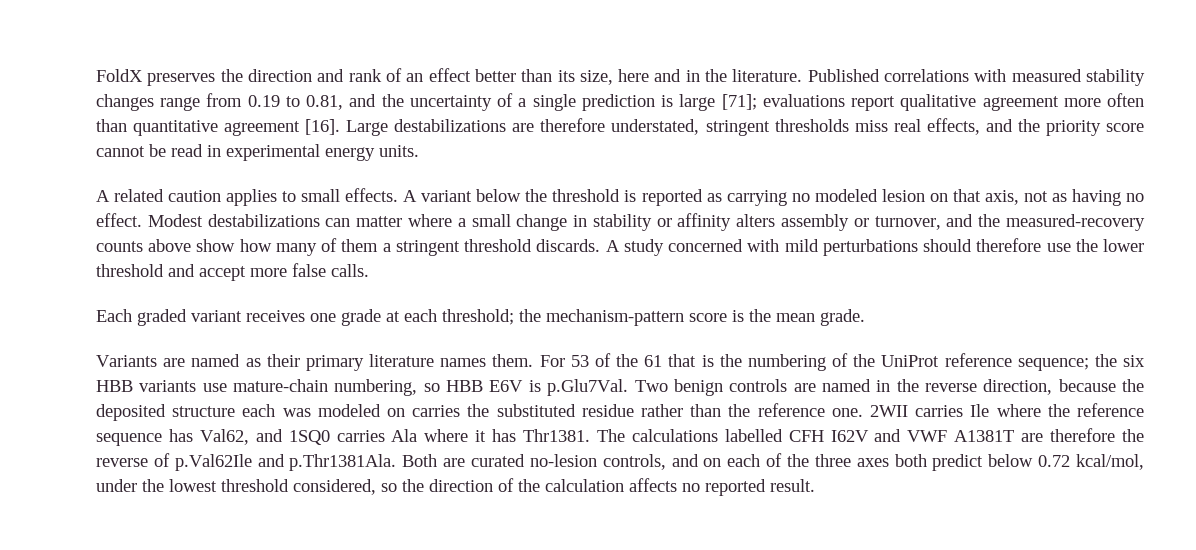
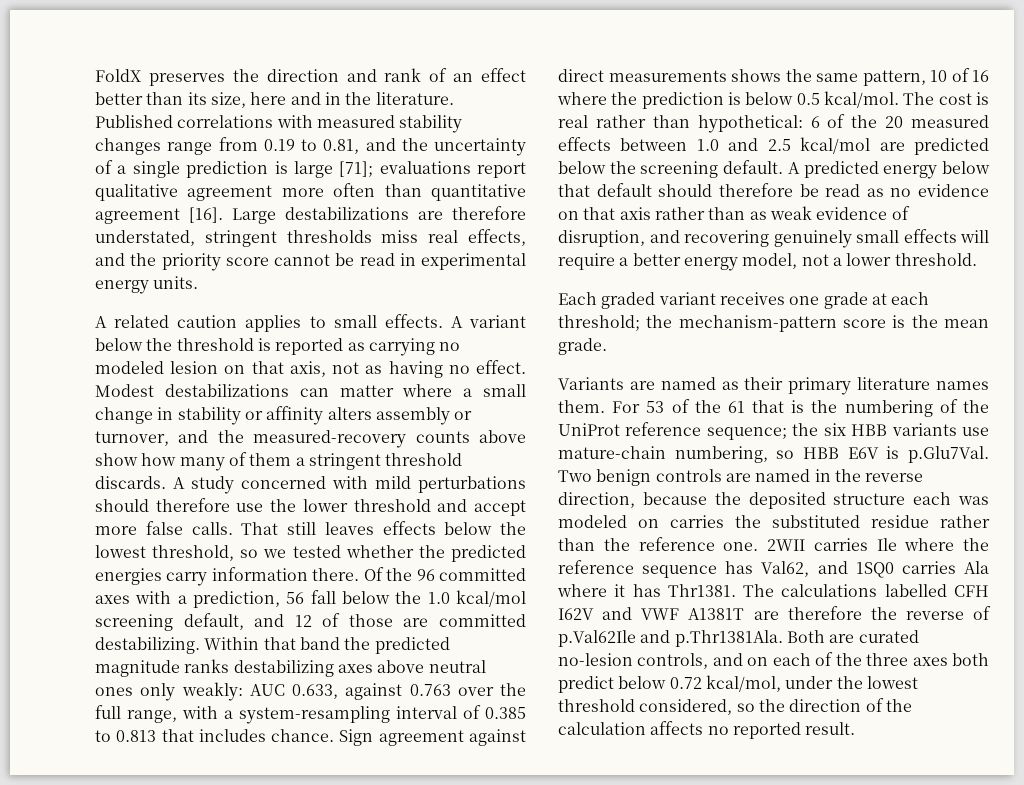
(369, 270) none -> [241,521,526,535] [95,545,526,562] [95,567,526,586] [95,590,526,608] [95,613,526,631] [95,637,450,654] [95,659,486,677] [95,682,526,701] [95,705,526,724] [95,729,526,746] [558,68,989,86] [557,91,989,109] [558,114,989,133] [558,137,989,155] [558,160,990,179] [558,183,989,197] [558,206,910,220] [558,229,989,248] [558,253,977,271] That still leaves effects below the lowest threshold, so we tested whether the predicted energies carry information there. Of the 96 committed axes with a prediction, 56 fall below the 1.0 kcal/mol screening default, and 12 of those are committed destabilizing. Within that band the predicted magnitude ranks destabilizing axes above neutral ones only weakly: AUC 0.633, against 0.763 over the full range, with a system-resampling interval of 0.385 to 0.813 that includes chance. Sign agreement against direct measurements shows the same pattern, 10 of 16 where the prediction is below 0.5 kcal/mol. The cost is real rather than hypothetical: 6 of the 20 measured effects between 1.0 and 2.5 kcal/mol are predicted below the screening default. A predicted energy below that default should therefore be read as no evidence on that axis rather than as weak evidence of disruption, and recovering genuinely small effects will require a better energy model, not a lower threshold.

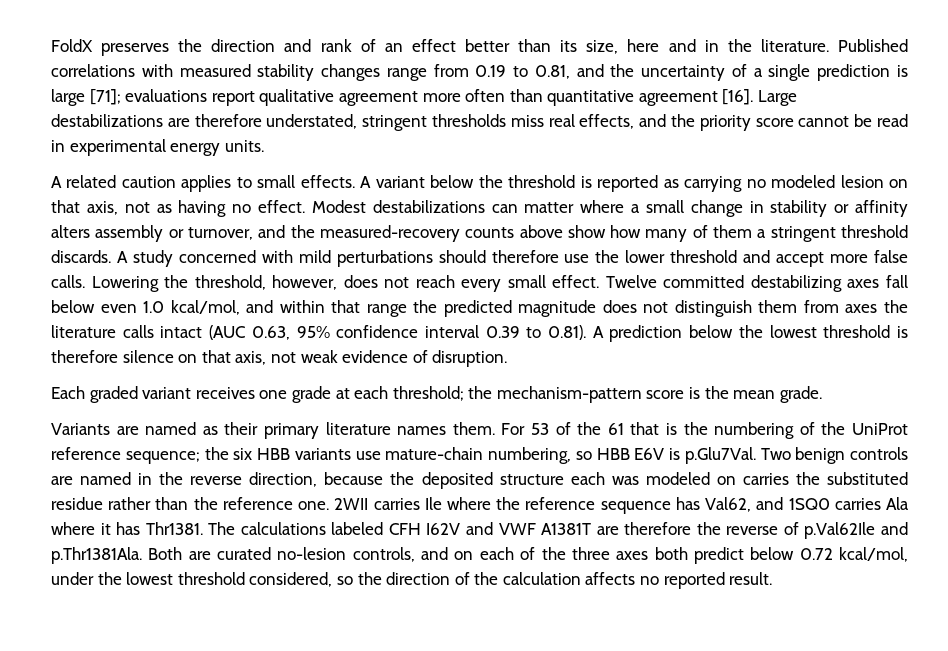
[241,521,526,535] [95,545,526,562] [95,567,526,586] [95,590,526,608] [95,613,526,631] [95,637,450,654] [95,659,486,677] [95,682,526,701] [95,705,526,724] [95,729,526,746] [558,68,989,86] [557,91,989,109] [558,114,989,133] [558,137,989,155] [558,160,990,179] [558,183,989,197] [558,206,910,220] [558,229,989,248] [558,253,977,271] That still leaves effects below the lowest threshold, so we tested whether the predicted energies carry information there. Of the 96 committed axes with a prediction, 56 fall below the 1.0 kcal/mol screening default, and 12 of those are committed destabilizing. Within that band the predicted magnitude ranks destabilizing axes above neutral ones only weakly: AUC 0.633, against 0.763 over the full range, with a system-resampling interval of 0.385 to 0.813 that includes chance. Sign agreement against direct measurements shows the same pattern, 10 of 16 where the prediction is below 0.5 kcal/mol. The cost is real rather than hypothetical: 6 of the 20 measured effects between 1.0 and 2.5 kcal/mol are predicted below the screening default. A predicted energy below that default should therefore be read as no evidence on that axis rather than as weak evidence of disruption, and recovering genuinely small effects will require a better energy model, not a lower threshold. -> [91,275,908,292] [51,300,908,317] [51,325,909,342] [51,350,508,367] Lowering the threshold, however, does not reach every small effect. Twelve committed destabilizing axes fall below even 1.0 kcal/mol, and within that range the predicted magnitude does not distinguish them from axes the literature calls intact (AUC 0.63, 95% confidence interval 0.39 to 0.81). A prediction below the lowest threshold is therefore silence on that axis, not weak evidence of disruption.
[884,584,947,597] labelled -> [331,522,384,535] labeled

